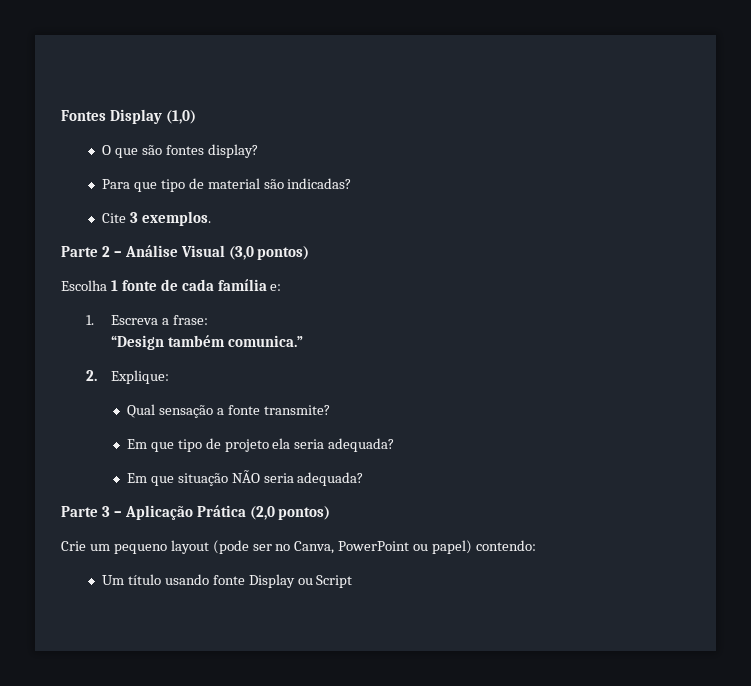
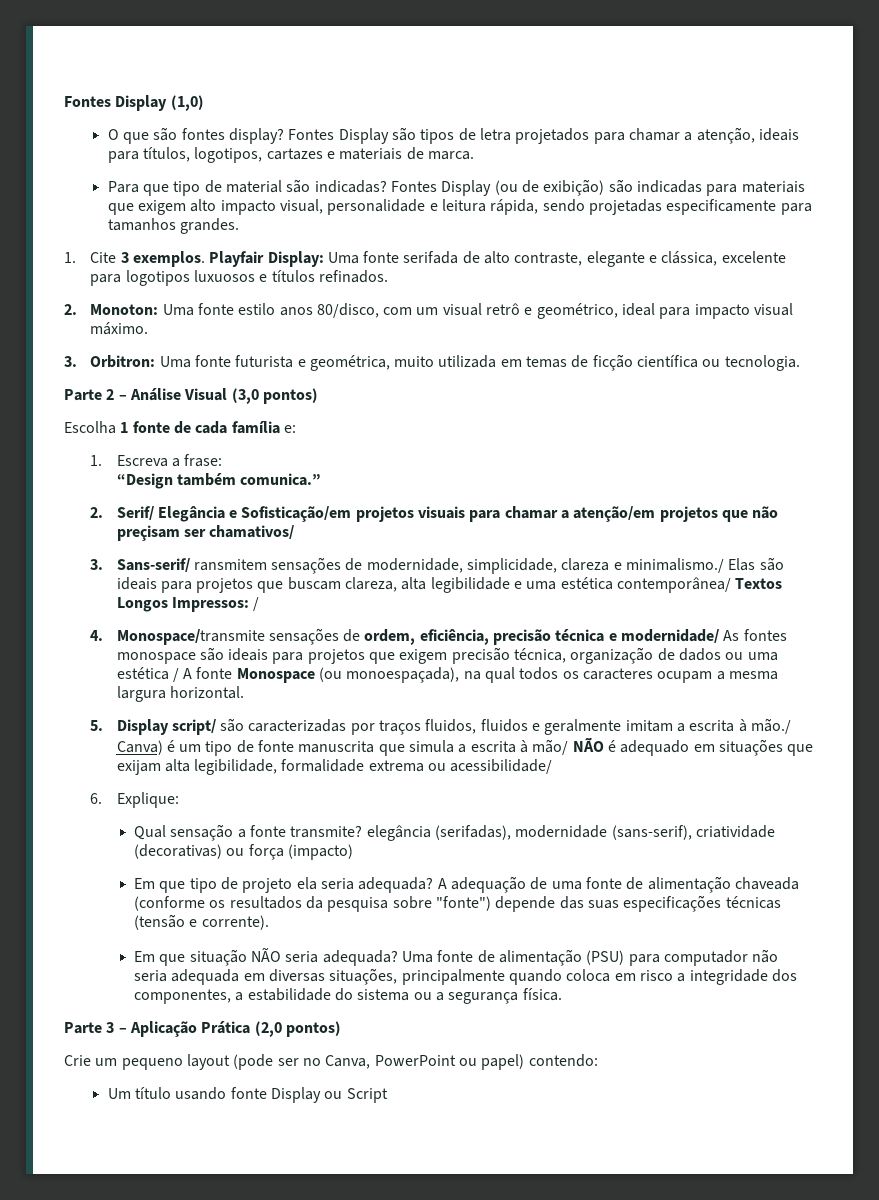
(258, 151) none -> [288,127,799,144] [107,147,475,163] Fontes Display são tipos de letra projetados para chamar a atenção, ideais para títulos, logotipos, cartazes e materiais de marca.
[101,211,211,226] // Cite 3 exemplos. -> [391,179,805,196] [107,199,812,215] [107,218,240,234] [64,251,786,267] [90,270,388,286] [64,303,794,319] [90,322,149,335] [64,354,800,371] Fontes Display (ou de exibição) são indicadas para materiais que exigem alto impacto visual, personalidade e leitura rápida, sendo projetadas especificamente para tamanhos grandes. // 1. Cite 3 exemplos. Playfair Display: Uma fonte serifada de alto contraste, elegante e clássica, excelente para logotipos luxuosos e títulos refinados. // 2. Monoton: Uma fonte estilo anos 80/disco, com um visual retrô e geométrico, ideal para impacto visual máximo. // 3. Orbitron: Uma fonte futurista e geométrica, muito utilizada em temas de ficção científica ou tecnologia.
(97, 375) none -> [116,506,779,522] [116,525,295,541] [90,557,784,574] [116,577,783,593] [116,597,260,612] [90,628,787,645] [116,647,778,664] [116,667,778,683] [116,686,244,702] [90,718,791,735] [116,737,814,756] [116,759,553,775] [90,793,103,804] Serif/ Elegância e Sofisticação/em projetos visuais para chamar a atenção/em projetos que não preçisam ser chamativos/ // 3. Sans-serif/ ransmitem sensações de modernidade, simplicidade, clareza e minimalismo./ Elas são ideais para projetos que buscam clareza, alta legibilidade e uma estética contemporânea/ Textos Longos Impressos: / // 4. Monospace/transmite sensações de ordem, eficiência, precisão técnica e modernidade/ As fontes monospace são ideais para projetos que exigem precisão técnica, organização de dados ou uma estética / A fonte Monospace (ou monoespaçada), na qual todos os caracteres ocupam a mesma largura horizontal. // 5. Display script/ são caracterizadas por traços fluidos, fluidos e geralmente imitam a escrita à mão./ Canva) é um tipo de fonte manuscrita que simula a escrita à mão/ NÃO é adequado em situações que exijam alta legibilidade, formalidade extrema ou acessibilidade/ // 6.
(330, 410) none -> [366,825,775,841] [134,844,354,860] elegância (serifadas), modernidade (sans-serif), criatividade (decorativas) ou força (impacto)
(395, 445) none -> [437,876,799,893] [134,895,781,912] [134,914,269,930] A adequação de uma fonte de alimentação chaveada (conforme os resultados da pesquisa sobre "fonte") depende das suas especificações técnicas (tensão e corrente).
(364, 479) none -> [402,949,779,966] [134,968,797,985] [134,988,562,1004] Uma fonte de alimentação (PSU) para computador não seria adequada em diversas situações, principalmente quando coloca em risco a integridade dos componentes, a estabilidade do sistema ou a segurança física.

